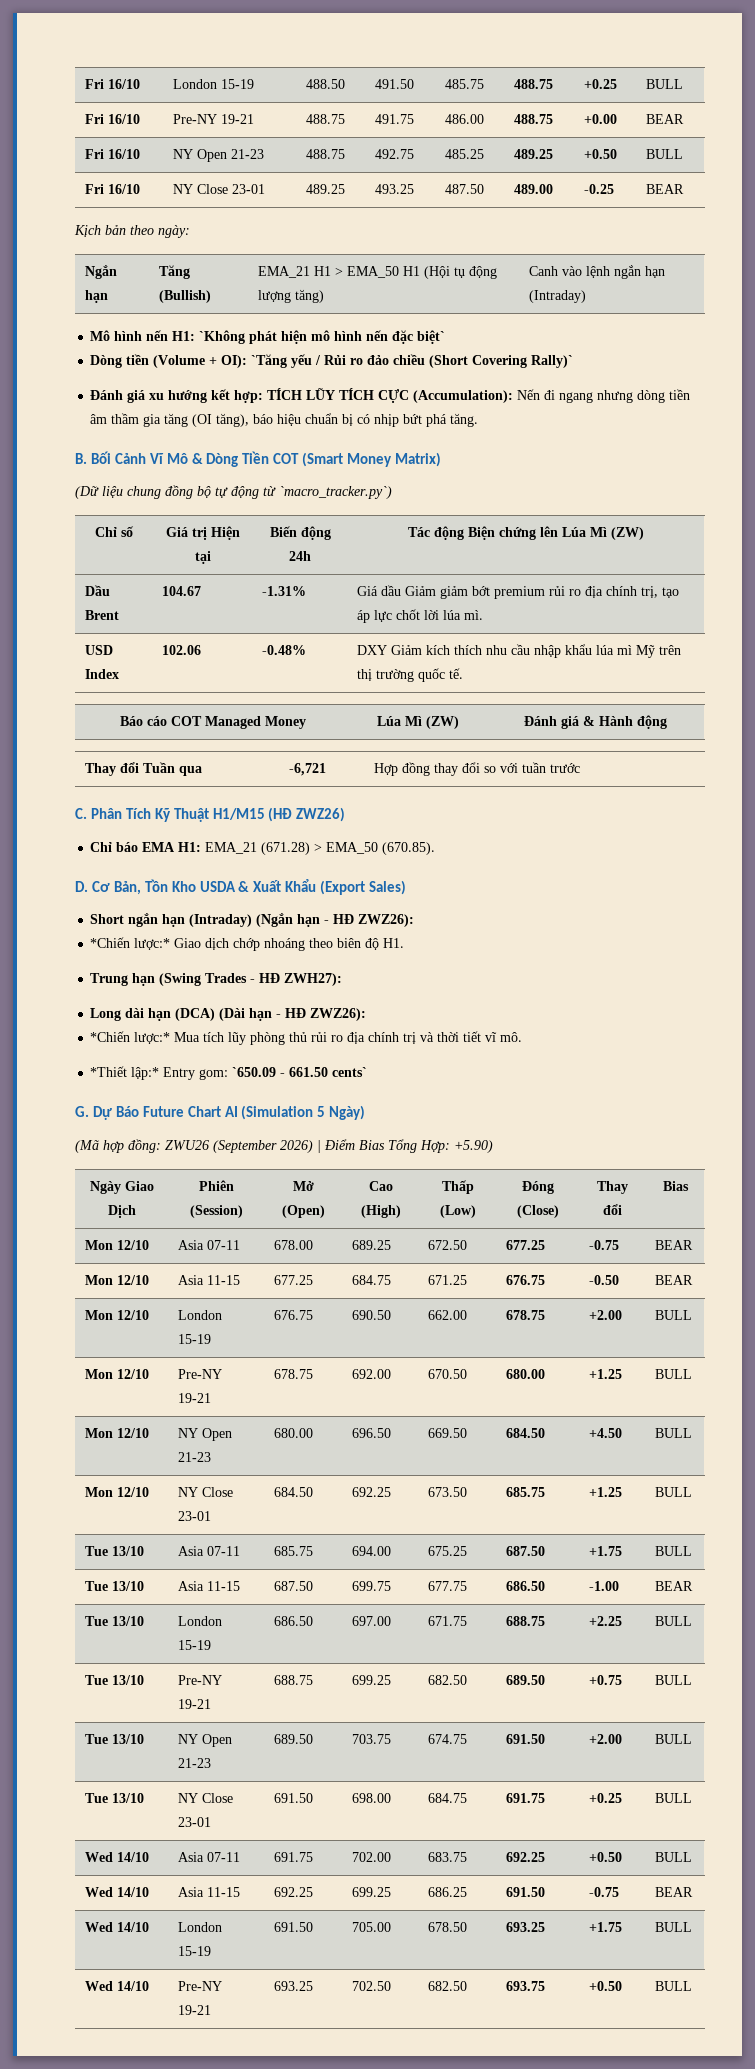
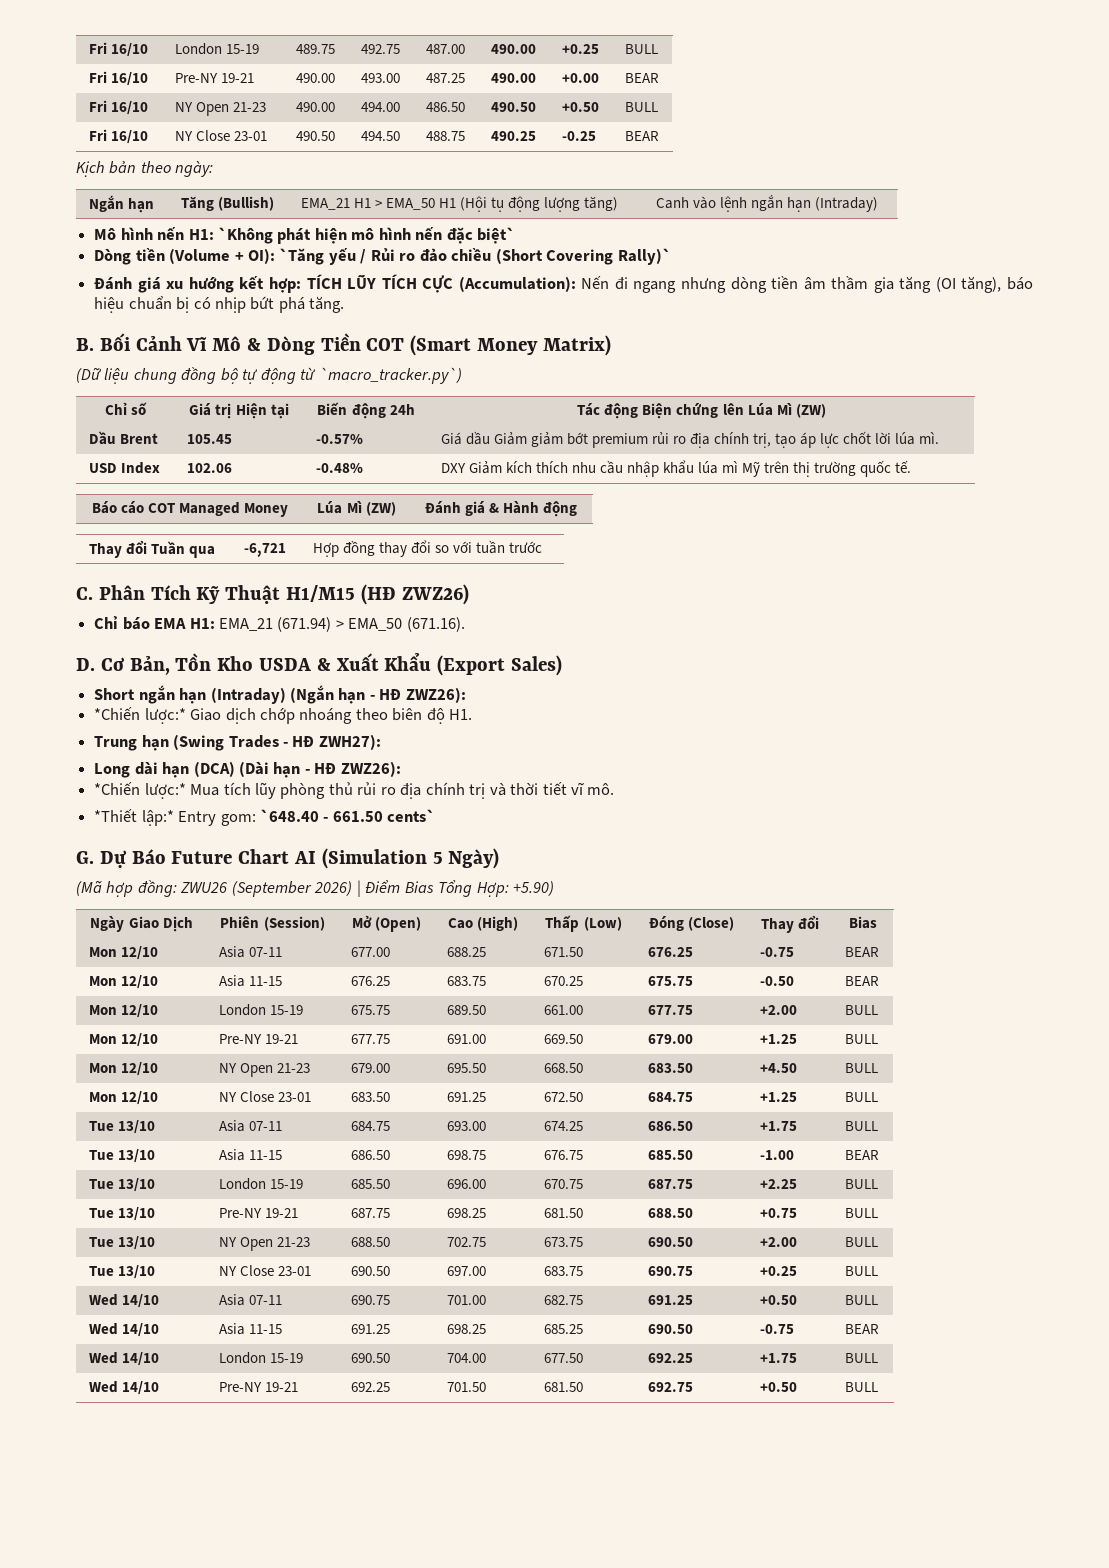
[306,79,346,89] [375,79,415,89] [445,79,485,89] [514,79,554,89] 488.50 | 491.50 | 485.75 | 488.75 -> [295,44,335,54] [360,44,400,54] [425,44,465,54] [490,44,536,54] 489.75 | 492.75 | 487.00 | 490.00
[306,114,346,124] [375,114,415,124] [445,114,485,124] [514,114,554,124] 488.75 | 491.75 | 486.00 | 488.75 -> [295,73,335,83] [360,73,400,83] [425,73,465,83] [490,73,536,83] 490.00 | 493.00 | 487.25 | 490.00
[306,149,346,159] [375,149,415,159] [445,149,485,159] [514,149,554,159] 488.75 | 492.75 | 485.25 | 489.25 -> [295,102,335,112] [360,102,400,112] [425,102,465,112] [490,102,536,112] 490.00 | 494.00 | 486.50 | 490.50
[306,184,346,194] [375,184,415,194] [445,184,485,194] [514,184,554,194] 489.25 | 493.25 | 487.50 | 489.00 -> [295,131,335,141] [360,131,400,141] [425,131,465,141] [490,131,536,141] 490.50 | 494.50 | 488.75 | 490.25
[162,586,202,596] [262,586,307,596] 104.67 | -1.31% -> [186,434,232,444] [315,434,363,444] 105.45 | -0.57%
[261,842,436,855] (671.28) > EMA_50 (670.85). -> [277,617,465,632] (671.94) > EMA_50 (671.16).
[232,1067,277,1077] `650.09 -> [259,809,319,822] `648.40
[274,1240,314,1250] [352,1240,392,1250] [428,1240,468,1250] [506,1240,546,1250] 678.00 | 689.25 | 672.50 | 677.25 -> [350,947,390,957] [446,947,486,957] [543,947,583,957] [647,947,693,957] 677.00 | 688.25 | 671.50 | 676.25
[274,1275,314,1285] [352,1275,392,1285] [428,1275,468,1285] [506,1275,546,1285] 677.25 | 684.75 | 671.25 | 676.75 -> [350,976,390,986] [446,976,486,986] [543,976,583,986] [647,976,693,986] 676.25 | 683.75 | 670.25 | 675.75
[274,1310,314,1320] [352,1310,392,1320] [428,1310,468,1320] [506,1310,546,1320] 676.75 | 690.50 | 662.00 | 678.75 -> [350,1005,390,1015] [446,1005,486,1015] [543,1005,583,1015] [647,1005,693,1015] 675.75 | 689.50 | 661.00 | 677.75
[274,1369,314,1379] [352,1369,392,1379] [428,1369,468,1379] [506,1369,546,1379] 678.75 | 692.00 | 670.50 | 680.00 -> [350,1034,390,1044] [446,1034,486,1044] [543,1034,583,1044] [647,1034,693,1044] 677.75 | 691.00 | 669.50 | 679.00
[274,1428,314,1438] [352,1428,392,1438] [428,1428,468,1438] [506,1428,546,1438] 680.00 | 696.50 | 669.50 | 684.50 -> [350,1063,390,1073] [446,1063,486,1073] [543,1063,583,1073] [647,1063,693,1073] 679.00 | 695.50 | 668.50 | 683.50
[274,1487,314,1497] [352,1487,392,1497] [428,1487,468,1497] [506,1487,546,1497] 684.50 | 692.25 | 673.50 | 685.75 -> [350,1092,390,1102] [446,1092,486,1102] [543,1092,583,1102] [647,1092,693,1102] 683.50 | 691.25 | 672.50 | 684.75
[274,1546,314,1556] [352,1546,392,1556] [428,1546,468,1556] [506,1546,546,1556] 685.75 | 694.00 | 675.25 | 687.50 -> [350,1121,390,1131] [446,1121,486,1131] [543,1121,583,1131] [647,1121,693,1131] 684.75 | 693.00 | 674.25 | 686.50
[274,1581,314,1591] [352,1581,392,1591] [428,1581,468,1591] [506,1581,546,1591] 687.50 | 699.75 | 677.75 | 686.50 -> [350,1150,390,1160] [446,1150,486,1160] [543,1150,583,1160] [647,1150,693,1160] 686.50 | 698.75 | 676.75 | 685.50
[274,1616,314,1626] [352,1616,392,1626] [428,1616,468,1626] [506,1616,546,1626] 686.50 | 697.00 | 671.75 | 688.75 -> [350,1179,390,1189] [446,1179,486,1189] [543,1179,583,1189] [647,1179,693,1189] 685.50 | 696.00 | 670.75 | 687.75
[274,1675,314,1685] [352,1675,392,1685] [428,1675,468,1685] [506,1675,546,1685] 688.75 | 699.25 | 682.50 | 689.50 -> [350,1208,390,1218] [446,1208,486,1218] [543,1208,583,1218] [647,1208,693,1218] 687.75 | 698.25 | 681.50 | 688.50
[274,1734,314,1744] [352,1734,392,1744] [428,1734,468,1744] [506,1734,546,1744] 689.50 | 703.75 | 674.75 | 691.50 -> [350,1237,390,1247] [446,1237,486,1247] [543,1237,583,1247] [647,1237,693,1247] 688.50 | 702.75 | 673.75 | 690.50
[274,1793,314,1803] [352,1793,392,1803] [428,1793,468,1803] [506,1793,546,1803] 691.50 | 698.00 | 684.75 | 691.75 -> [350,1266,390,1276] [446,1266,486,1276] [543,1266,583,1276] [647,1266,693,1276] 690.50 | 697.00 | 683.75 | 690.75
[274,1852,314,1862] [352,1852,392,1862] [428,1852,468,1862] [506,1852,546,1862] 691.75 | 702.00 | 683.75 | 692.25 -> [350,1295,390,1305] [446,1295,486,1305] [543,1295,583,1305] [647,1295,693,1305] 690.75 | 701.00 | 682.75 | 691.25
[274,1887,314,1897] [352,1887,392,1897] [428,1887,468,1897] [506,1887,546,1897] 692.25 | 699.25 | 686.25 | 691.50 -> [350,1324,390,1334] [446,1324,486,1334] [543,1324,583,1334] [647,1324,693,1334] 691.25 | 698.25 | 685.25 | 690.50
[274,1922,314,1932] [352,1922,392,1932] [428,1922,468,1932] [506,1922,546,1932] 691.50 | 705.00 | 678.50 | 693.25 -> [350,1353,390,1363] [446,1353,486,1363] [543,1353,583,1363] [647,1353,693,1363] 690.50 | 704.00 | 677.50 | 692.25
[274,1981,314,1991] [352,1981,392,1991] [428,1981,468,1991] [506,1981,546,1991] 693.25 | 702.50 | 682.50 | 693.75 -> [350,1382,390,1392] [446,1382,486,1392] [543,1382,583,1392] [647,1382,693,1392] 692.25 | 701.50 | 681.50 | 692.75

